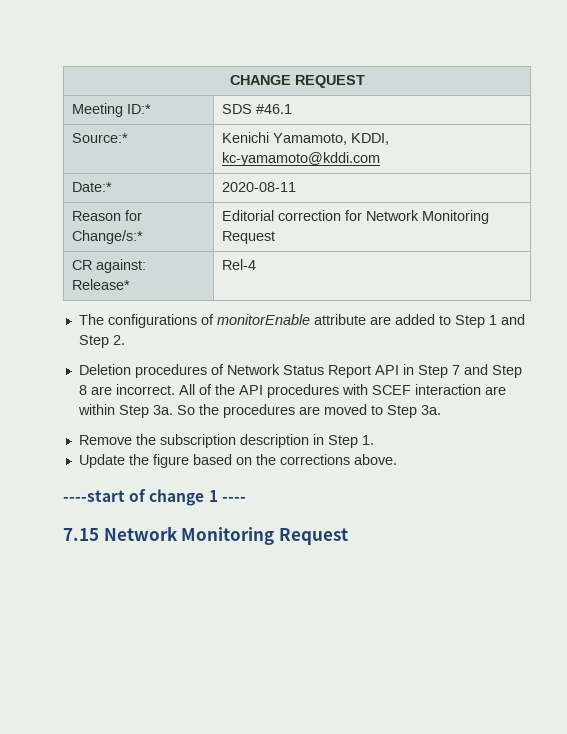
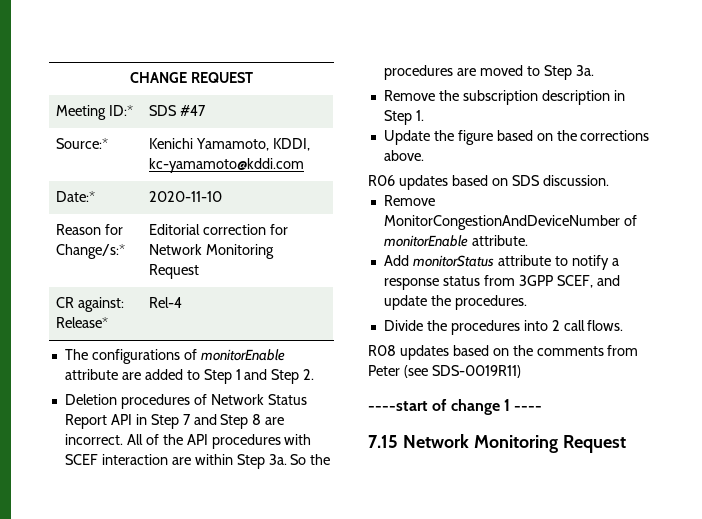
[256,104,293,114] #46.1 -> [180,105,207,116] #47
[222,182,297,192] 2020-08-11 -> [149,191,223,202] 2020-11-10
(397, 459) none -> [368,175,609,190] [383,195,435,206] [383,215,637,230] [383,235,528,247] [383,255,619,270] [383,275,620,290] [383,295,527,310] [383,320,624,335] [368,345,639,360] [368,365,521,378] // R06 updates based on SDS discussion. // Remove MonitorCongestionAndDeviceNumber of monitorEnable attribute. // Add monitorStatus attribute to notify a response status from 3GPP SCEF, and update the procedures. // Divide the procedures into 2 call flows. // R08 updates based on the comments from Peter (see SDS-0019R11)

